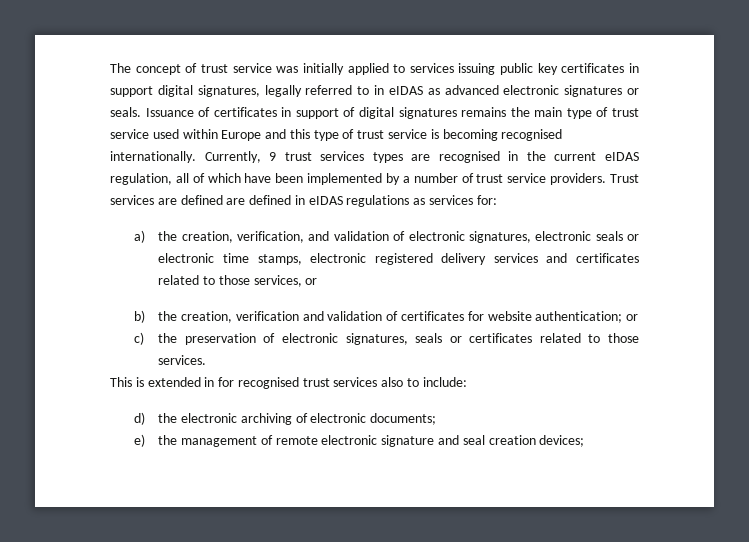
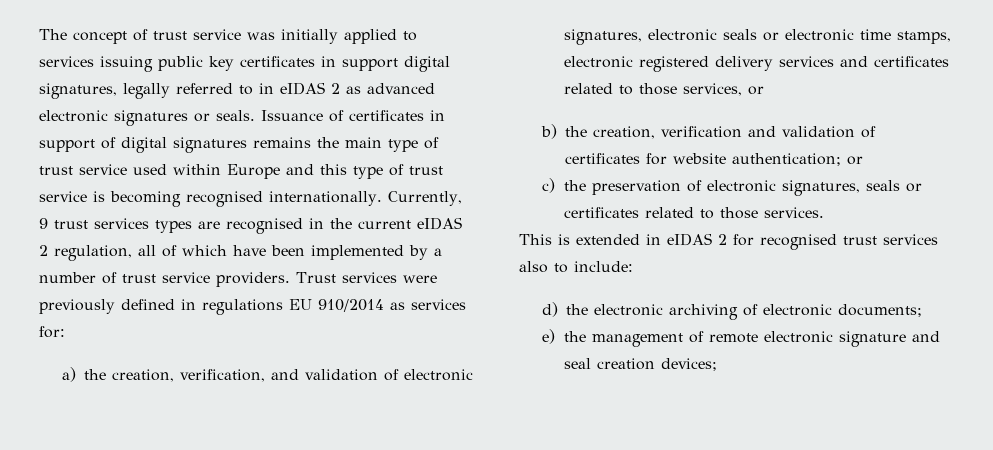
(423, 90) none -> [331,83,340,94] 2
(639, 156) none -> [39,245,48,256] 2
[157,195,410,207] are defined are defined in eIDAS regulations -> [402,275,437,283] [39,299,384,315] were previously defined in regulations EU 910/2014
(215, 382) none -> [667,233,727,246] eIDAS 2

